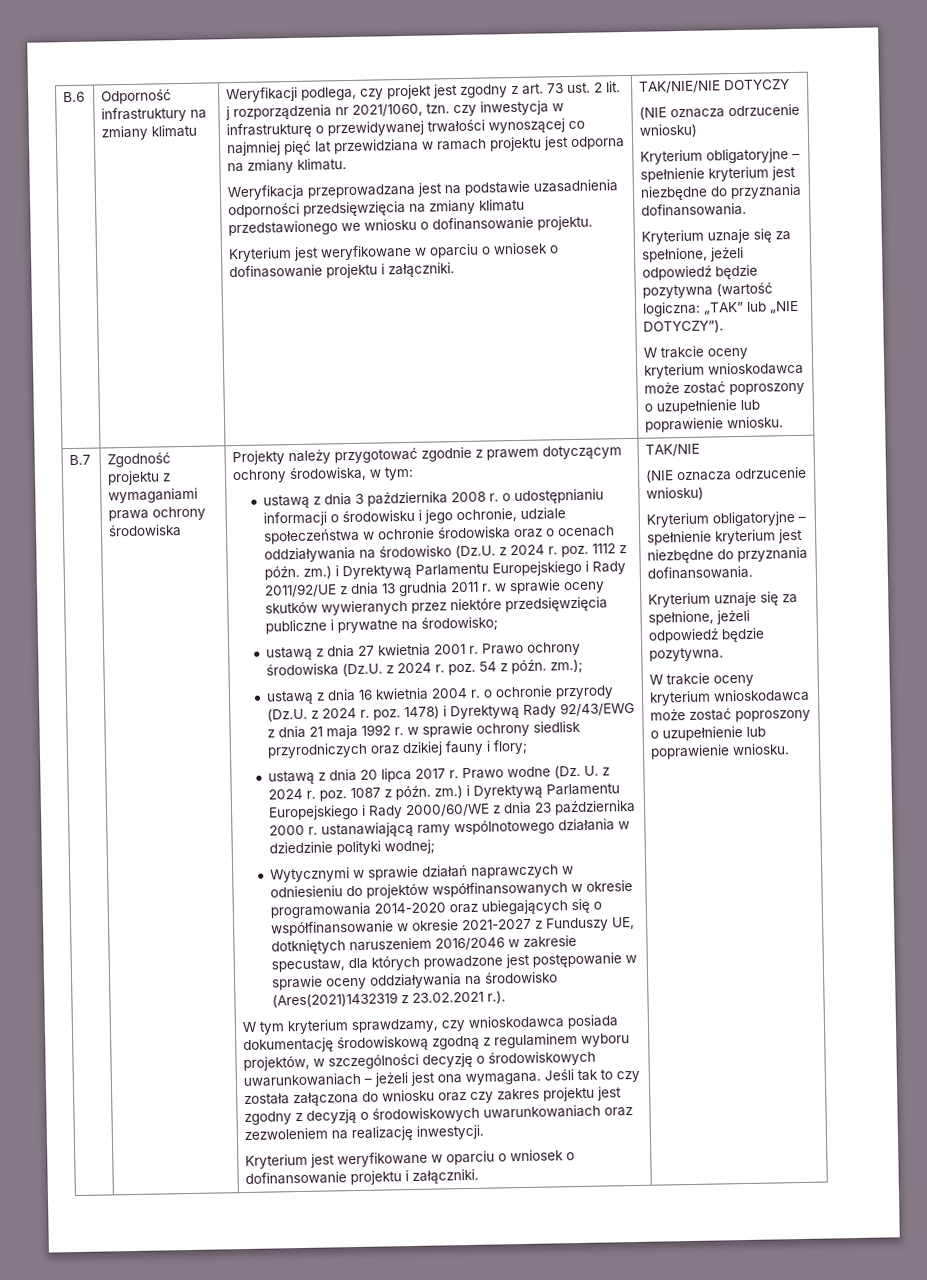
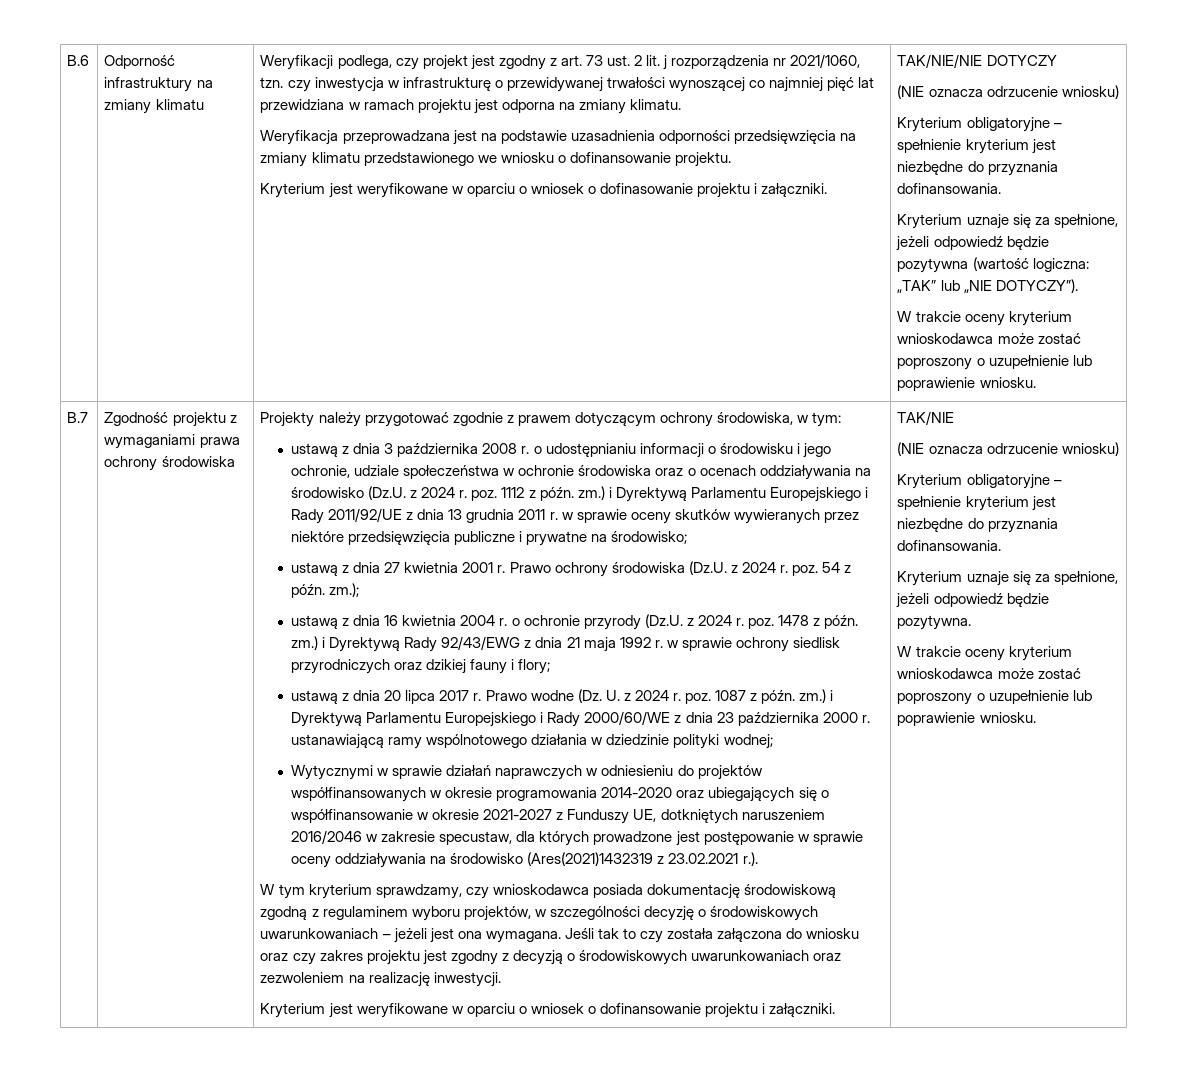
[404,705,441,720] 1478) -> [777,615,859,629] [291,636,319,650] 1478 z późn. zm.)

